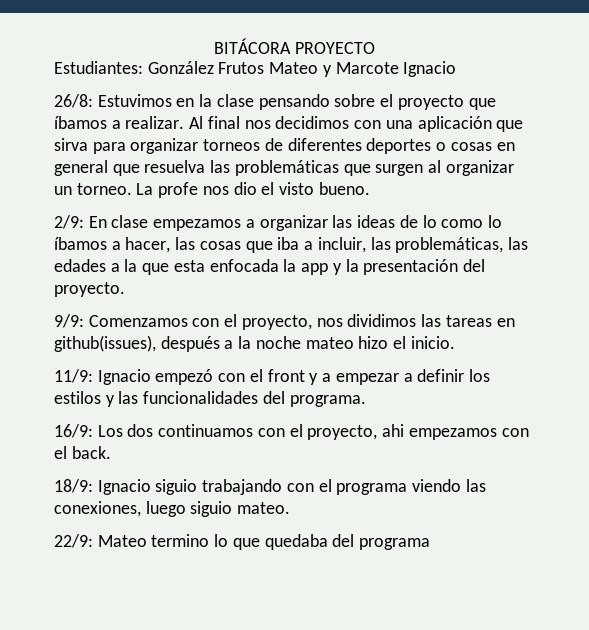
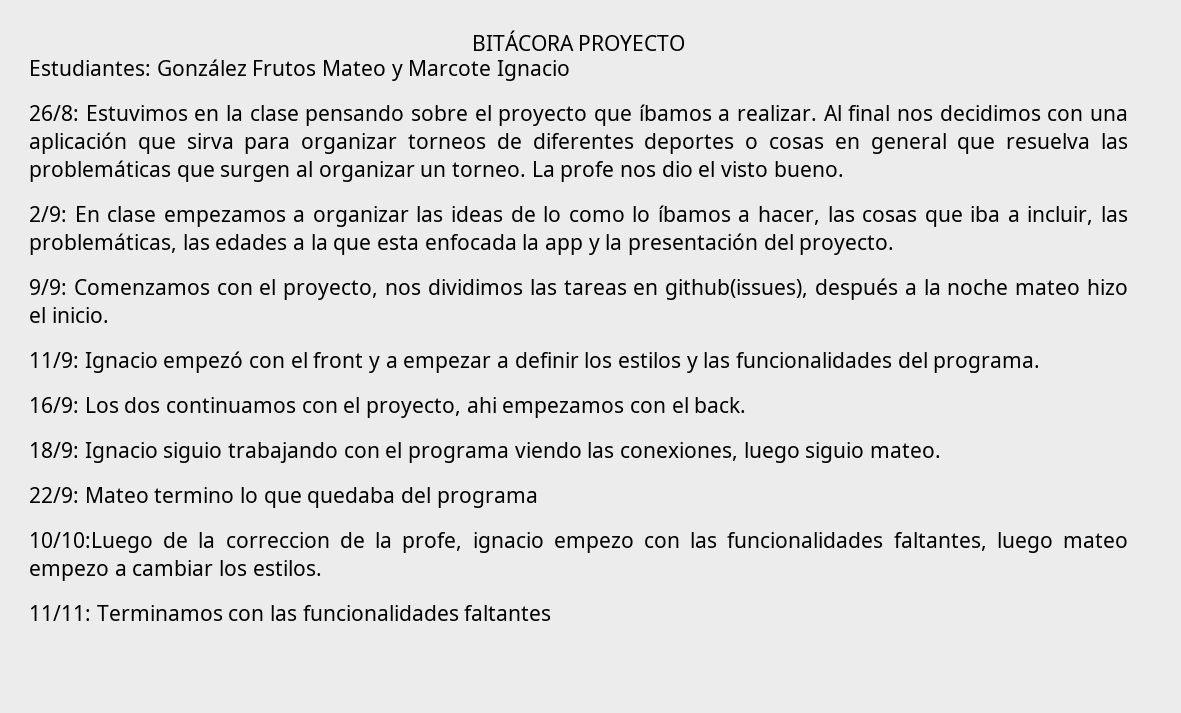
(431, 544) none -> [29,532,1128,553] [29,560,322,581] [29,605,552,621] // 10/10:Luego de la correccion de la profe, ignacio empezo con las funcionalidades faltantes, luego mateo empezo a cambiar los estilos. // 11/11: Terminamos con las funcionalidades faltantes

